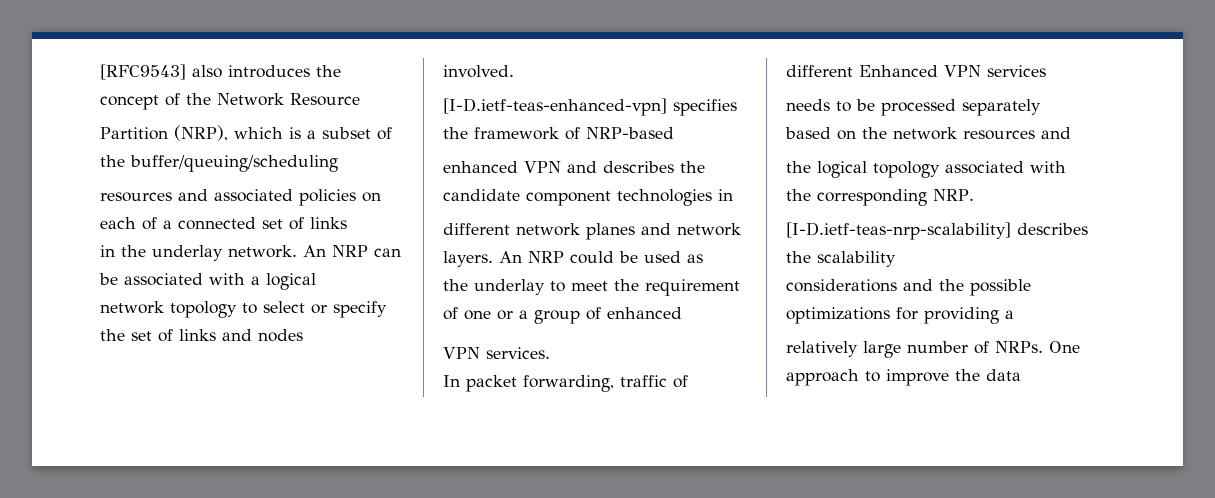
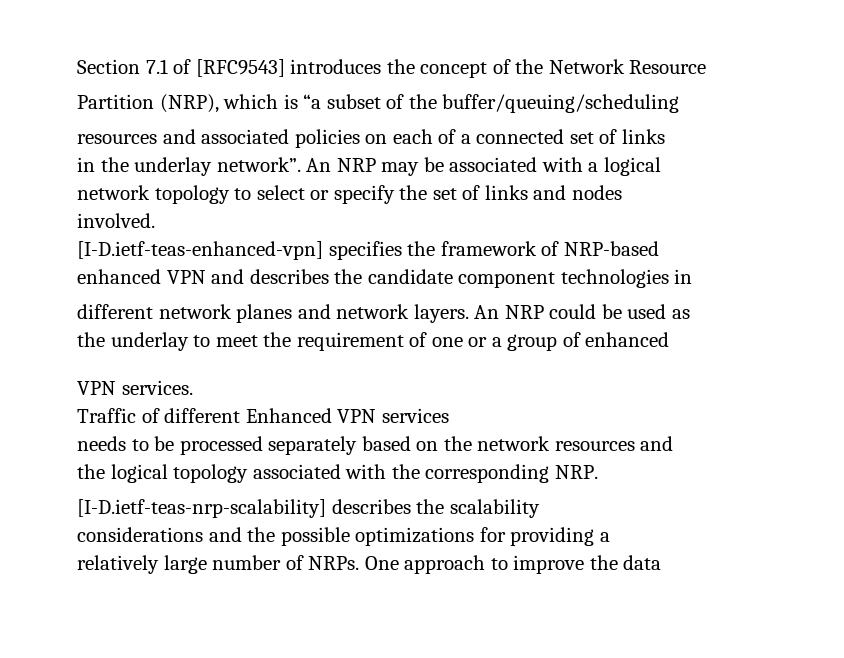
[100,64,222,80] [RFC9543] also -> [77,59,285,77] Section 7.1 of [RFC9543]
[307,130,316,139] a -> [303,94,322,109] “a
[228,245,401,258] network. An NRP can -> [216,157,420,176] network”. An NRP may
[443,375,667,392] In packet forwarding, traffic -> [77,408,136,423] Traffic

